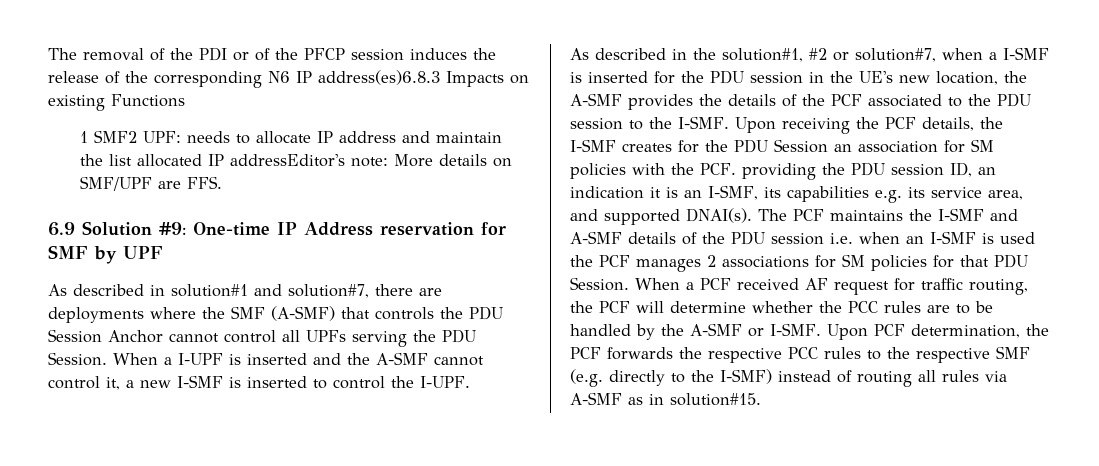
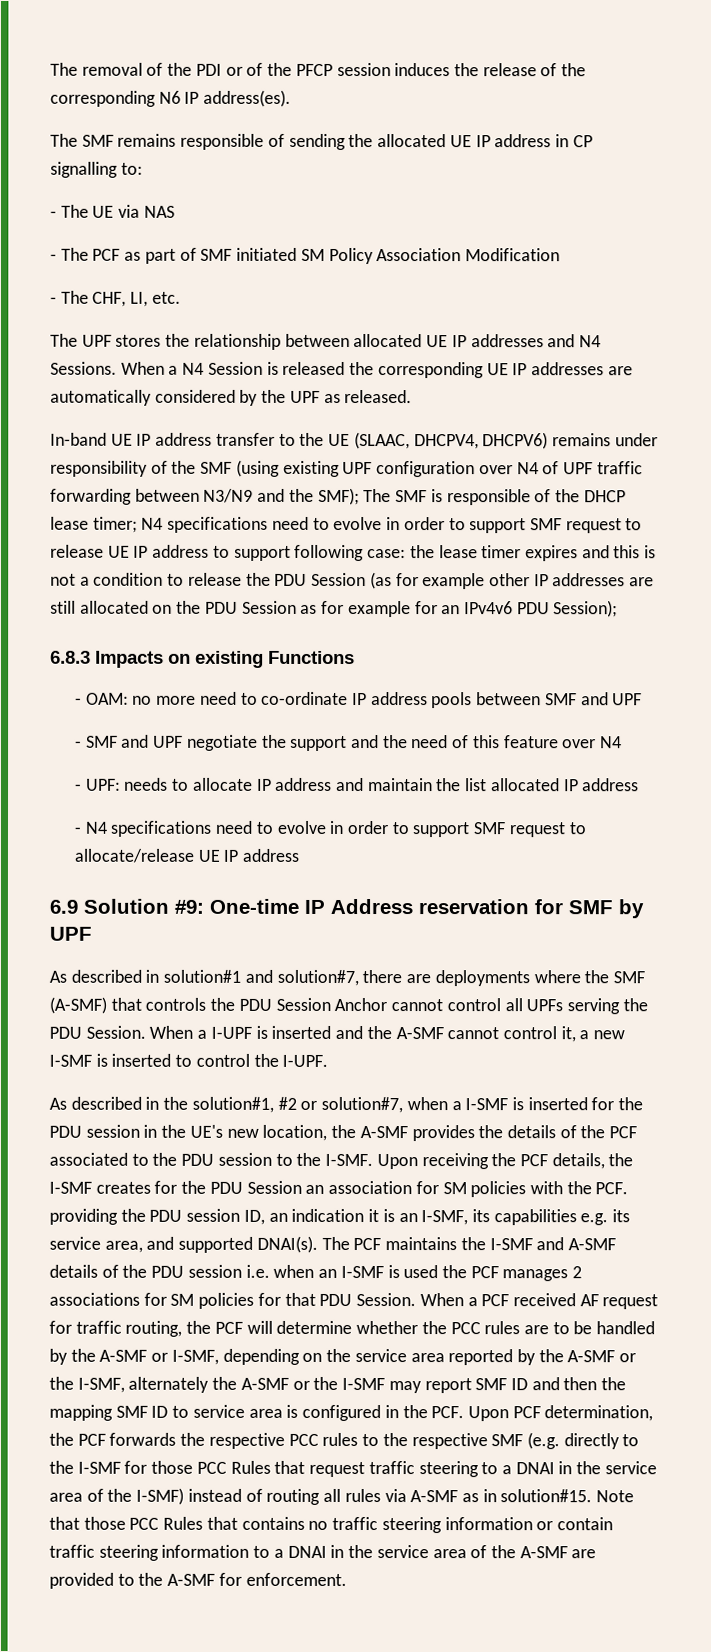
[318,70,529,87] [48,94,185,111] [80,130,138,143] address(es)6.8.3 Impacts on existing Functions // 1 SMF2 -> [203,89,292,107] [50,133,593,150] [50,161,143,178] [50,204,175,218] [50,247,560,265] [50,290,181,307] [50,333,601,350] [50,361,633,379] [50,389,413,406] [50,431,658,450] [50,459,643,478] [50,487,626,506] [50,516,643,534] [50,544,657,562] [50,572,655,590] [50,600,619,618] [50,650,355,668] [74,691,643,709] [74,734,623,751] [74,783,82,791] address(es). // The SMF remains responsible of sending the allocated UE IP address in CP signalling to: // - The UE via NAS // - The PCF as part of SMF initiated SM Policy Association Modification // - The CHF, LI, etc. // The UPF stores the relationship between allocated UE IP addresses and N4 Sessions. When a N4 Session is released the corresponding UE IP addresses are automatically considered by the UPF as released. // In-band UE IP address transfer to the UE (SLAAC, DHCPV4, DHCPV6) remains under responsibility of the SMF (using existing UPF configuration over N4 of UPF traffic forwarding between N3/N9 and the SMF); The SMF is responsible of the DHCP lease timer; N4 specifications need to evolve in order to support SMF request to release UE IP address to support following case: the lease timer expires and this is not a condition to release the PDU Session (as for example other IP addresses are still allocated on the PDU Session as for example for an IPv4v6 PDU Session); // 6.8.3 Impacts on existing Functions // - OAM: no more need to co-ordinate IP address pools between SMF and UPF // - SMF and UPF negotiate the support and the need of this feature over N4 // -
[230,154,513,167] [80,176,223,191] addressEditor's note: More details on SMF/UPF are FFS. -> [582,778,640,792] [73,820,587,838] [73,848,300,863] address // - N4 specifications need to evolve in order to support SMF request to allocate/release UE IP address
[770,323,821,336] I-SMF. -> [171,1348,637,1366] [49,1376,627,1394] [49,1404,465,1422] I-SMF, depending on the service area reported by the A-SMF or the I-SMF, alternately the A-SMF or the I-SMF may report SMF ID and then the mapping SMF ID to service area is configured in the PCF.
(714, 376) none -> [77,1460,657,1478] [49,1488,133,1502] I-SMF for those PCC Rules that request traffic steering to a DNAI in the service area of the
(761, 399) none -> [596,1490,635,1503] [49,1516,613,1534] [49,1544,597,1561] [49,1572,347,1589] Note that those PCC Rules that contains no traffic steering information or contain traffic steering information to a DNAI in the service area of the A-SMF are provided to the A-SMF for enforcement.

